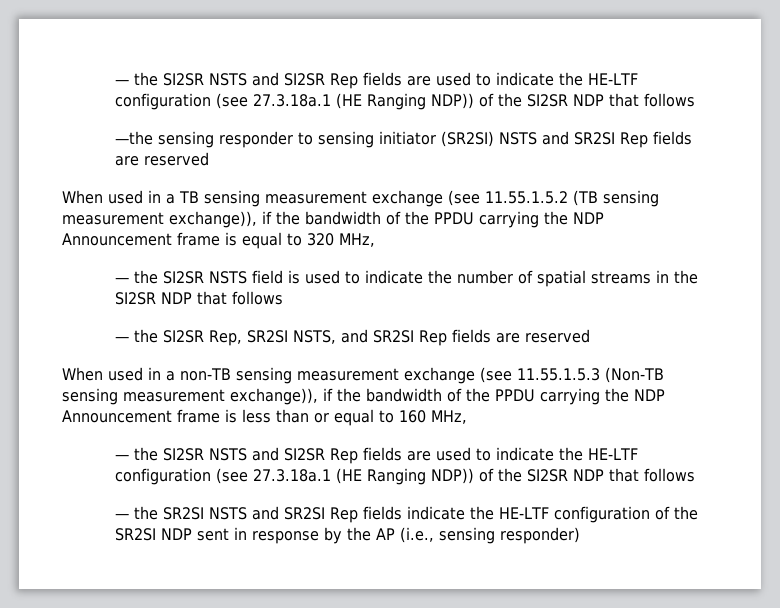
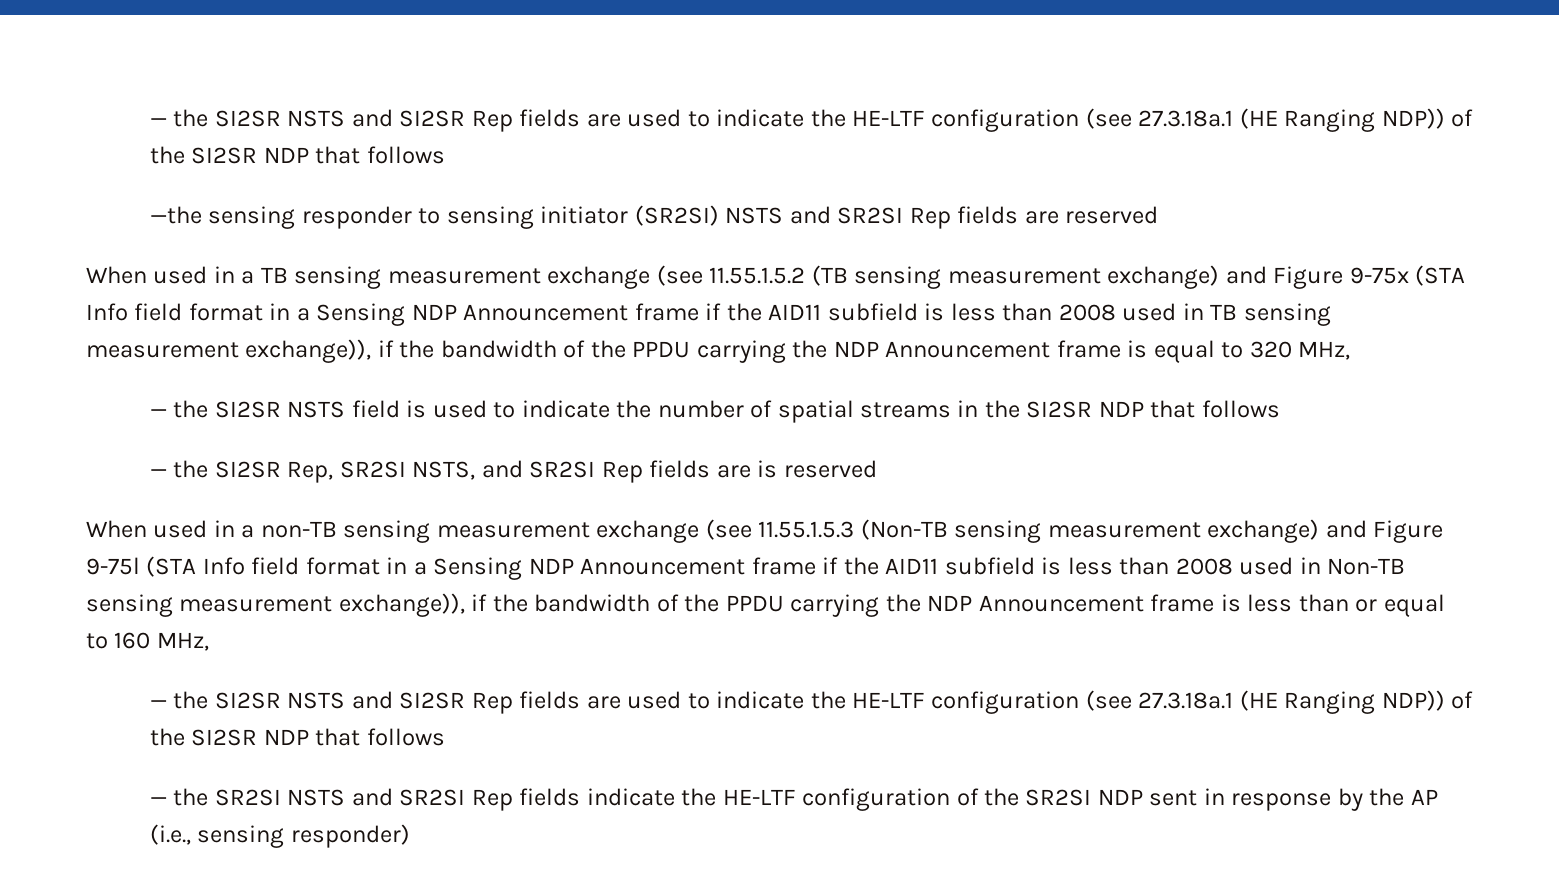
(164, 218) none -> [1107,265,1466,289] [86,303,1331,326] [86,342,239,358] exchange) and Figure 9-75x (STA Info field format in a Sensing NDP Announcement frame if the AID11 subfield is less than 2008 used in TB sensing measurement
(521, 338) none -> [757,460,778,478] is
(225, 395) none -> [1207,519,1444,543] [86,556,1406,580] [86,594,333,617] exchange) and Figure 9-75l (STA Info field format in a Sensing NDP Announcement frame if the AID11 subfield is less than 2008 used in Non-TB sensing measurement

